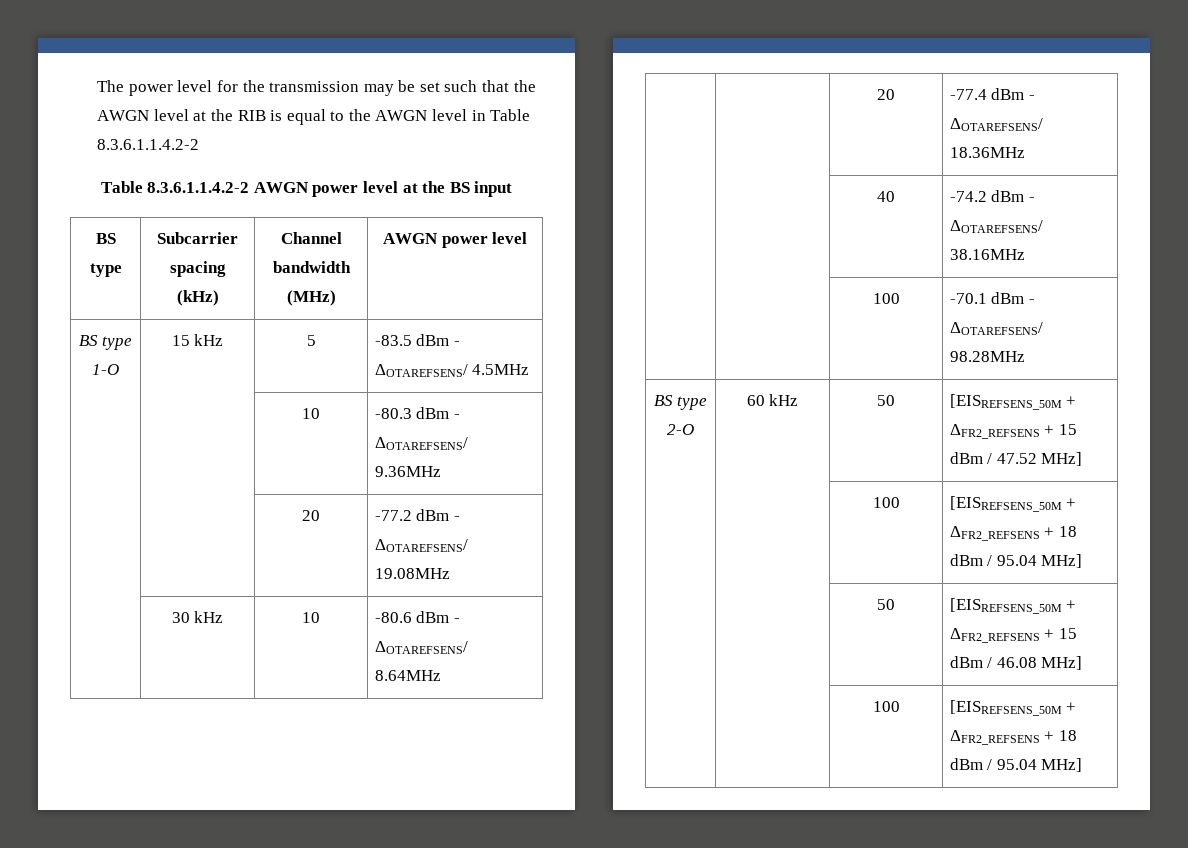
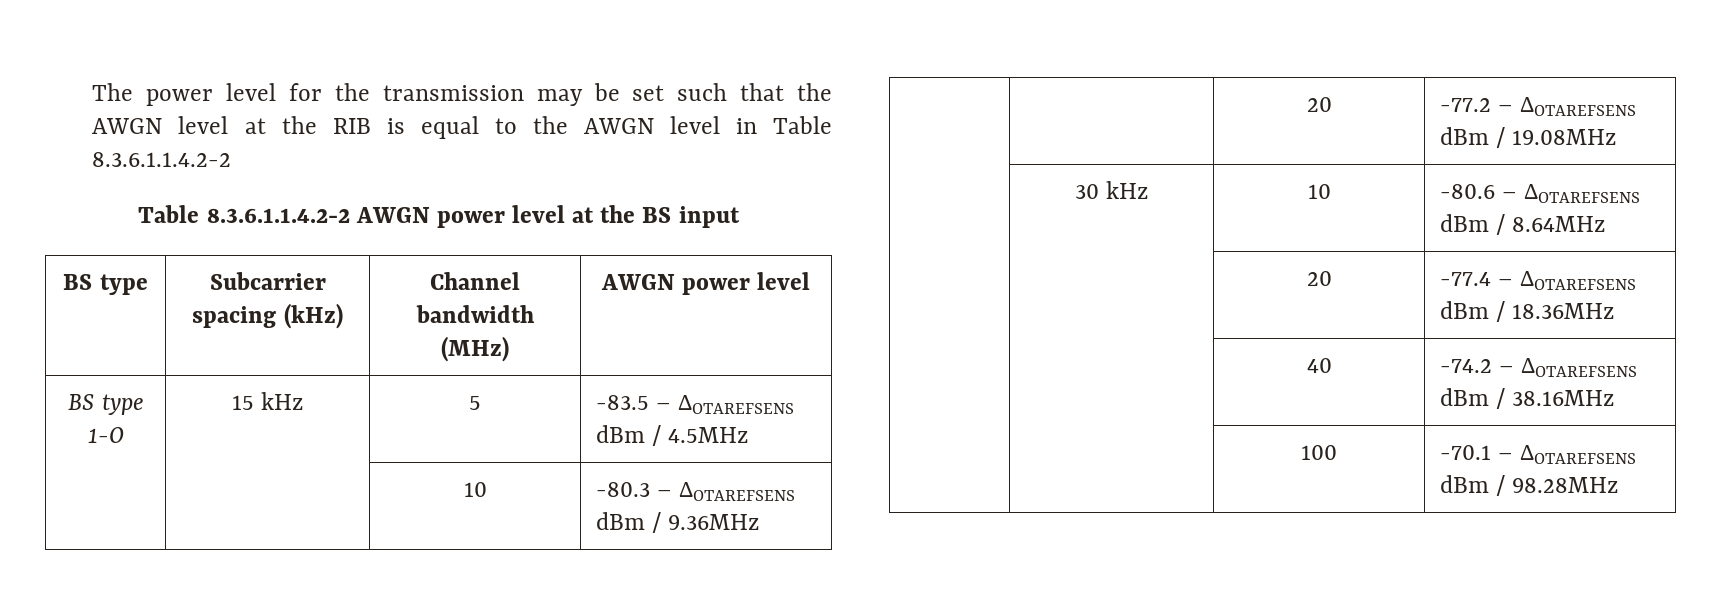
[416,334,460,346] [374,364,468,377] dBm - ΔOTAREFSENS/ -> [656,395,795,414] [595,425,662,446] – ΔOTAREFSENS dBm /
[416,407,460,419] [374,437,468,450] dBm - ΔOTAREFSENS/ -> [657,482,796,501] [595,512,662,533] – ΔOTAREFSENS dBm /
[416,509,460,521] [374,539,468,552] dBm - ΔOTAREFSENS/ -> [1498,97,1637,116] [1439,127,1506,148] – ΔOTAREFSENS dBm /
[416,611,460,623] [374,641,468,654] dBm - ΔOTAREFSENS/ -> [1502,184,1641,203] [1439,214,1506,235] – ΔOTAREFSENS dBm /
[991,88,1035,100] [949,118,1043,131] dBm - ΔOTAREFSENS/ -> [1498,271,1637,290] [1439,301,1506,322] – ΔOTAREFSENS dBm /
[991,190,1035,202] [949,220,1043,233] dBm - ΔOTAREFSENS/ -> [1499,358,1638,377] [1439,388,1506,409] – ΔOTAREFSENS dBm /
[991,292,1035,304] [949,322,1043,335] [949,351,1025,362] [653,395,708,410] [667,424,694,435] [746,394,799,406] [877,395,895,406] [949,394,1077,410] [949,424,1077,439] [949,452,1083,466] [872,497,900,508] [949,496,1077,512] [949,526,1077,541] [949,554,1083,568] [877,599,895,610] [949,598,1077,614] [949,628,1077,643] [949,656,1083,670] [872,701,900,712] [949,700,1077,716] [949,730,1077,745] [949,758,1083,772] dBm - ΔOTAREFSENS/ 98.28MHz // BS type 2-O | 60 kHz | 50 | [EISREFSENS_50M + ΔFR2_REFSENS + 15 dBm / 47.52 MHz] // | | 100 | [EISREFSENS_50M + ΔFR2_REFSENS + 18 dBm / 95.04 MHz] // | | 50 | [EISREFSENS_50M + ΔFR2_REFSENS + 15 dBm / 46.08 MHz] // | | 100 | [EISREFSENS_50M + ΔFR2_REFSENS + 18 dBm / 95.04 MHz] -> [1498,445,1637,464] [1439,475,1619,496] – ΔOTAREFSENS dBm / 98.28MHz

